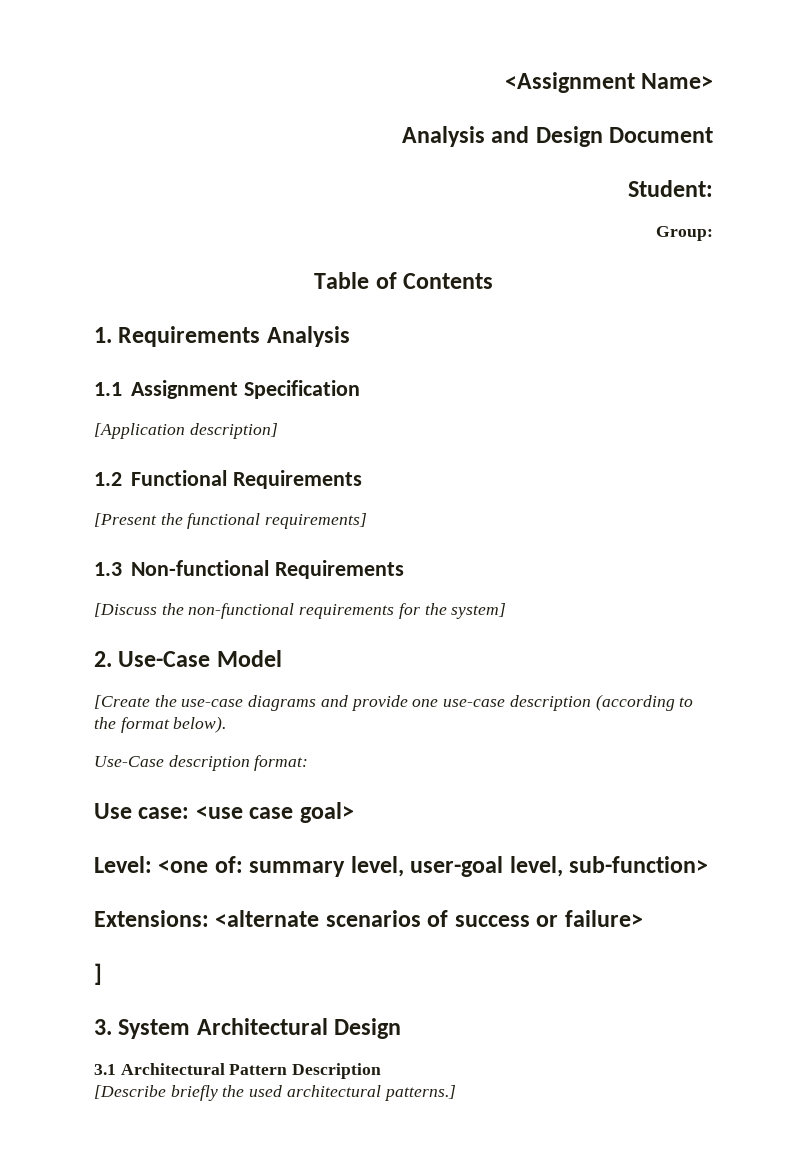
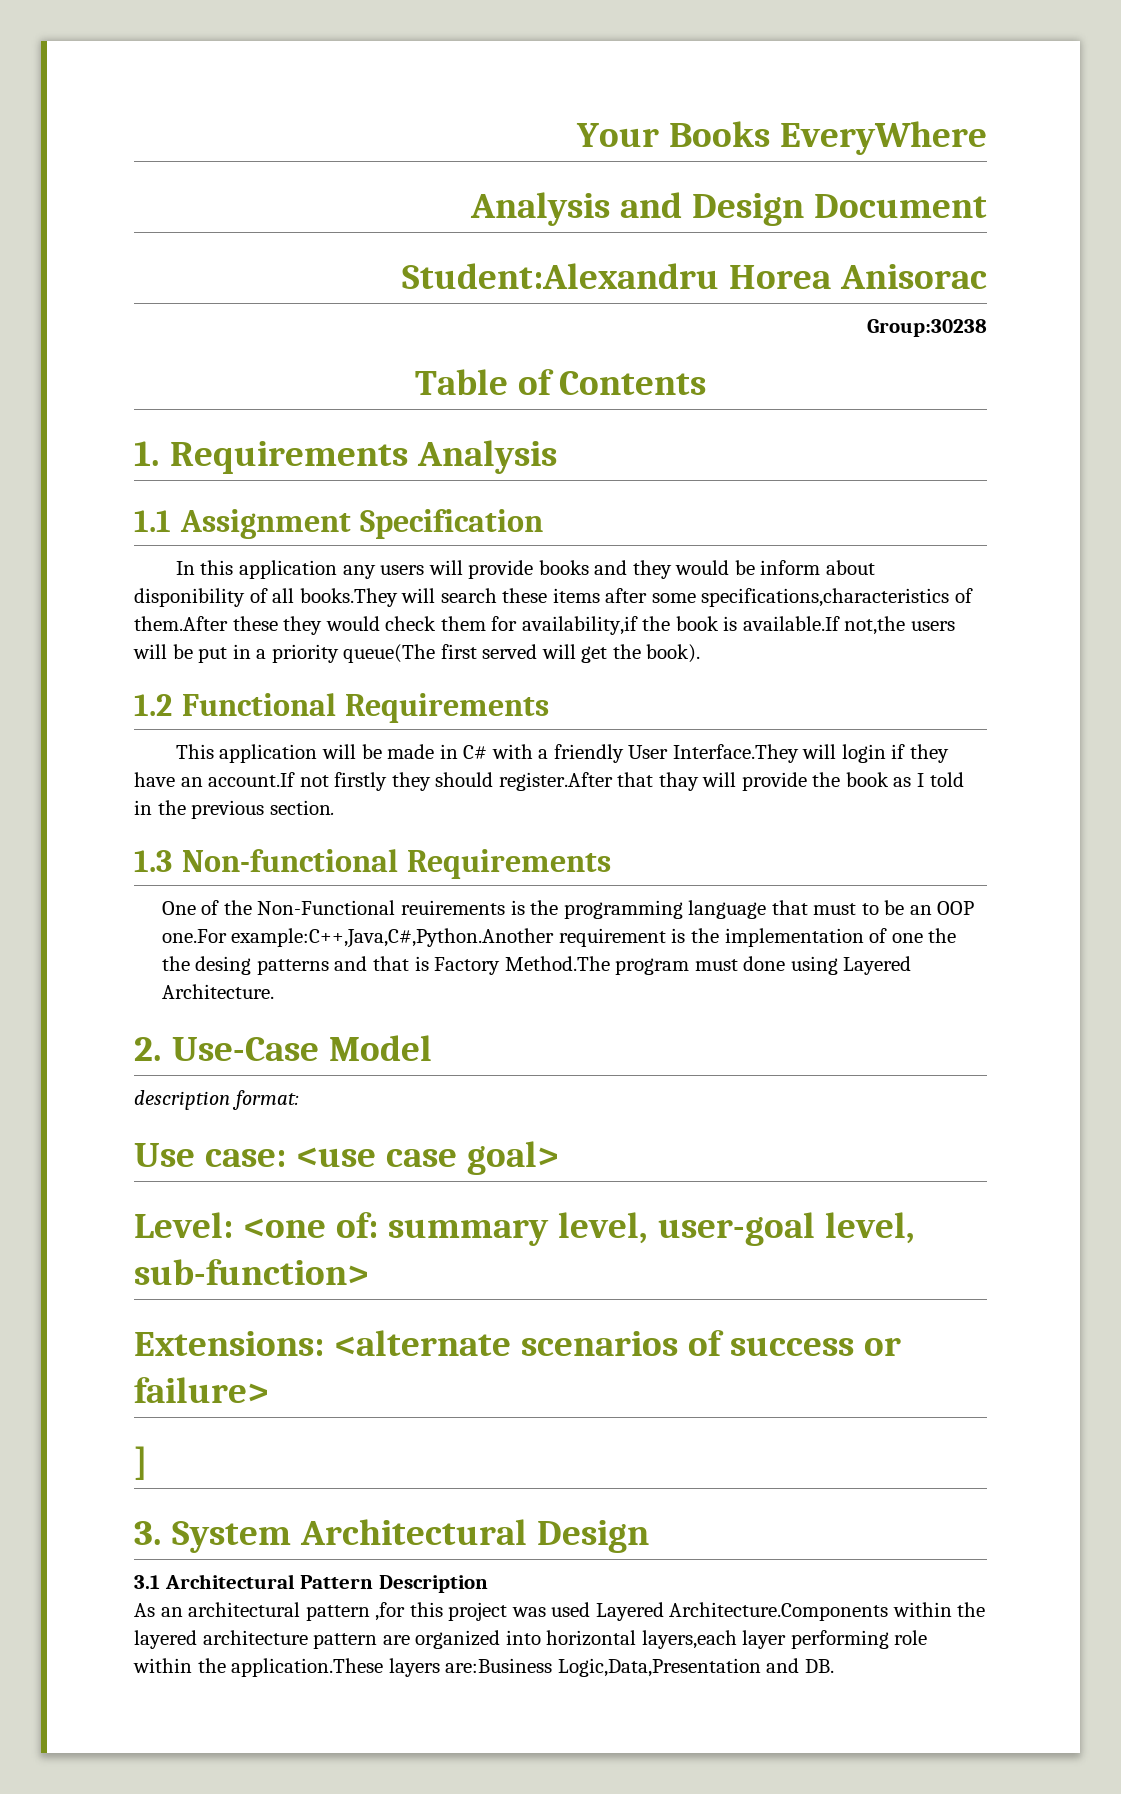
[504,72,713,93] <Assignment Name> -> [576,121,987,155] Your Books EveryWhere
[628,180,713,197] [656,226,713,241] Student: // Group: -> [402,263,987,289] [867,319,987,337] Student:Alexandru Horea Anisorac // Group:30238
[94,423,278,439] [94,470,362,489] [94,513,368,529] [94,560,404,579] [94,603,507,619] [94,650,282,667] [94,694,694,711] [94,716,227,733] [94,756,164,767] [Application description] // 1.2 Functional Requirements // [Present the functional requirements] // 1.3 Non-functional Requirements // [Discuss the non-functional requirements for the system] // 2. Use-Case Model // [Create the use-case diagrams and provide one use-case description (according to the format below). // Use-Case -> [175,560,875,579] [134,588,973,607] [134,616,955,635] [133,644,701,663] [134,693,549,723] [175,744,949,763] [134,772,964,791] [134,800,335,819] [134,849,611,879] [161,900,975,919] [161,928,957,948] [161,956,912,975] [161,984,274,999] [134,1035,432,1061] In this application any users will provide books and they would be inform about disponibility of all books.They will search these items after some specifications,characteristics of them.After these they would check them for availability,if the book is available.If not,the users will be put in a priority queue(The first served will get the book). // 1.2 Functional Requirements // This application will be made in C# with a friendly User Interface.They will login if they have an account.If not firstly they should register.After that thay will provide the book as I told in the previous section. // 1.3 Non-functional Requirements // One of the Non-Functional reuirements is the programming language that must to be an OOP one.For example:C++,Java,C#,Python.Another requirement is the implementation of one the the desing patterns and that is Factory Method.The program must done using Layered Architecture. // 2. Use-Case Model //
[94,1085,456,1101] [Describe briefly the used architectural patterns.] -> [134,1602,986,1621] [134,1630,928,1649] [133,1658,834,1677] As an architectural pattern ,for this project was used Layered Architecture.Components within the layered architecture pattern are organized into horizontal layers,each layer performing role within the application.These layers are:Business Logic,Data,Presentation and DB.

